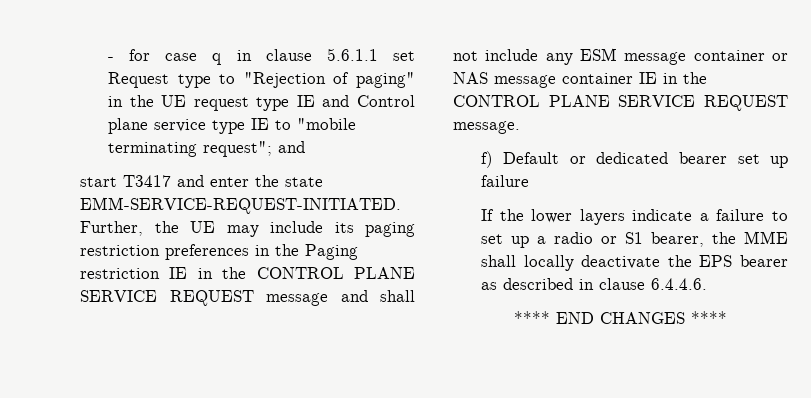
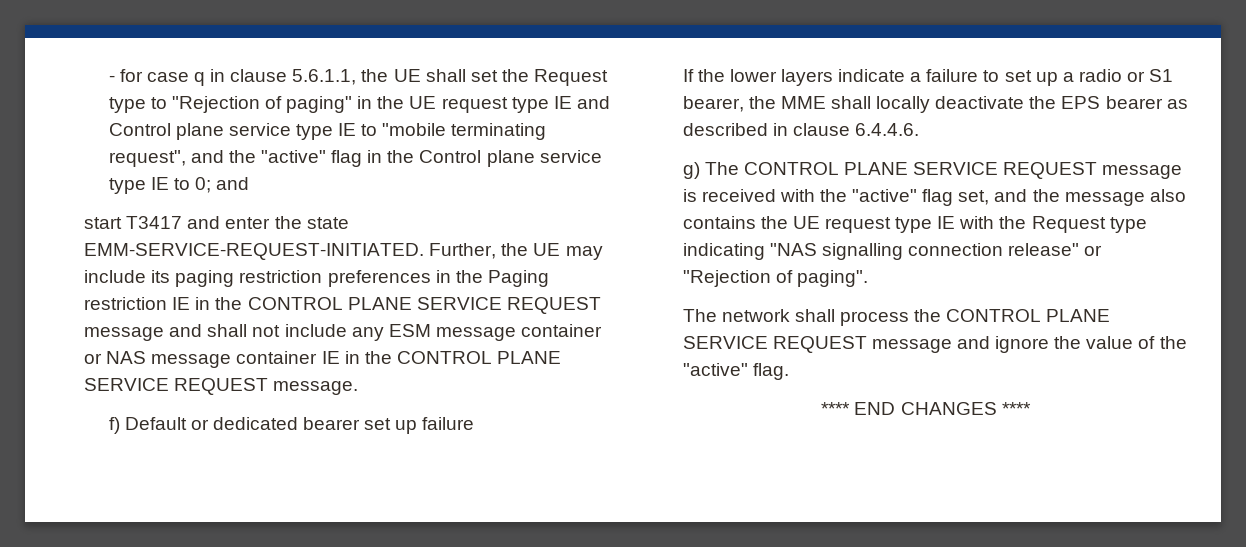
[326,48,415,61] 5.6.1.1 set -> [292,69,530,85] 5.6.1.1, the UE shall set the
[202,141,272,157] request"; -> [108,150,602,167] [108,177,211,194] request", and the "active" flag in the Control plane service type IE to 0;
(707, 284) none -> [682,162,1183,179] [682,189,1186,206] [682,216,1147,233] [682,243,1103,260] [682,270,868,287] [682,309,1111,326] [682,336,1187,353] [682,363,789,380] // g) The CONTROL PLANE SERVICE REQUEST message is received with the "active" flag set, and the message also contains the UE request type IE with the Request type indicating "NAS signalling connection release" or "Rejection of paging". // The network shall process the CONTROL PLANE SERVICE REQUEST message and ignore the value of the "active" flag.

